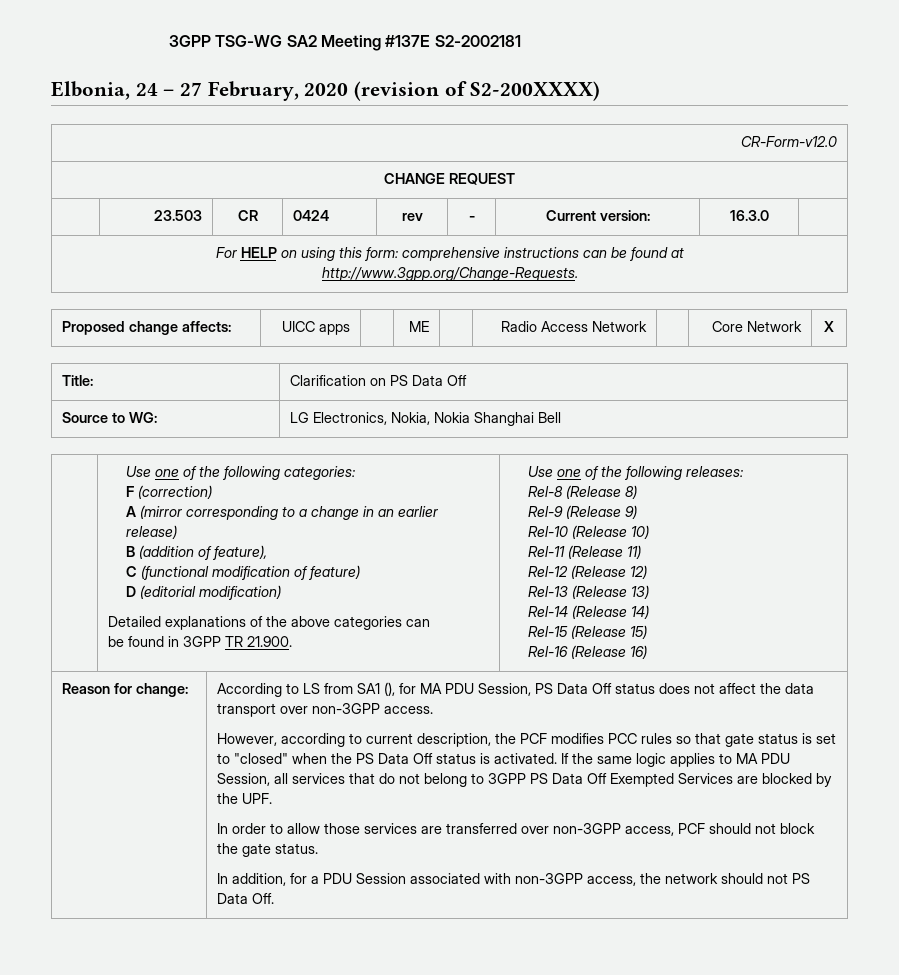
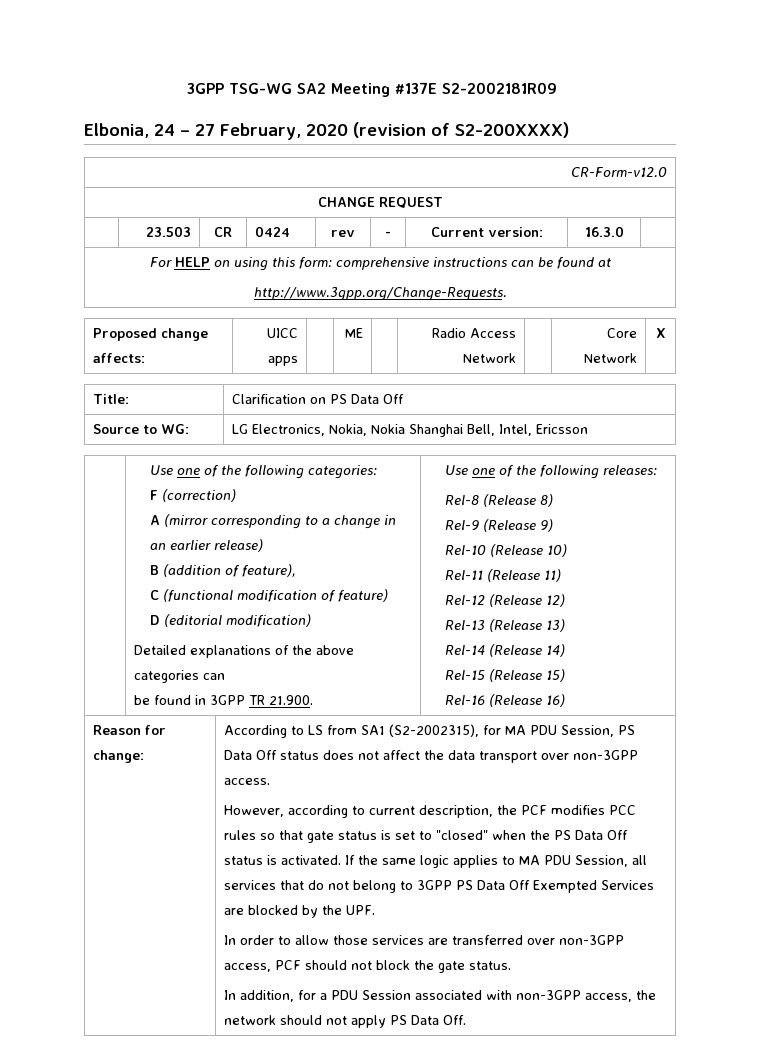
[434,35,521,47] S2-2002181 -> [442,82,558,94] S2-2002181R09
[538,412,562,423] Bell -> [467,424,589,436] Bell, Intel, Ericsson
[384,682,396,696] (), -> [389,724,480,737] (S2-2002315),
(789, 878) none -> [351,1015,387,1028] apply

